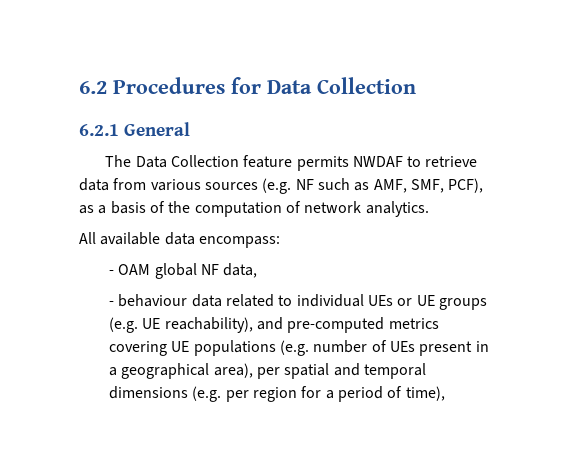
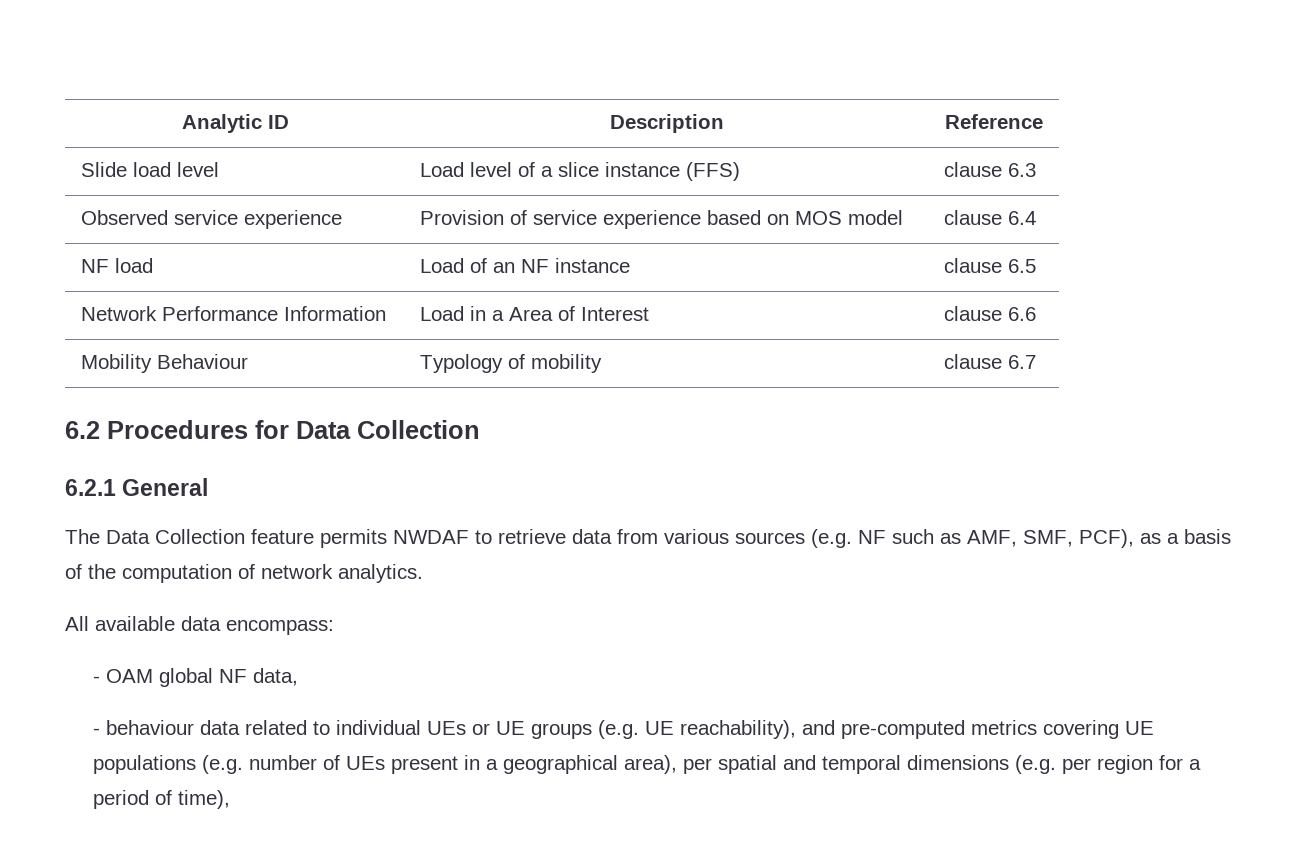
(79, 87) none -> [181,114,289,133] [609,114,724,133] [944,114,1043,129] [80,162,219,177] [419,162,740,181] [943,162,1036,177] [80,210,342,229] [419,210,903,229] [943,210,1036,225] [80,258,153,273] [419,258,630,273] [943,258,1036,273] [80,306,386,321] [419,306,649,321] [943,306,1036,321] [80,354,248,373] [419,354,602,373] [943,354,1036,369] Analytic ID | Description | Reference // Slide load level | Load level of a slice instance (FFS) | clause 6.3 // Observed service experience | Provision of service experience based on MOS model | clause 6.4 // NF load | Load of an NF instance | clause 6.5 // Network Performance Information | Load in a Area of Interest | clause 6.6 // Mobility Behaviour | Typology of mobility | clause 6.7 //

